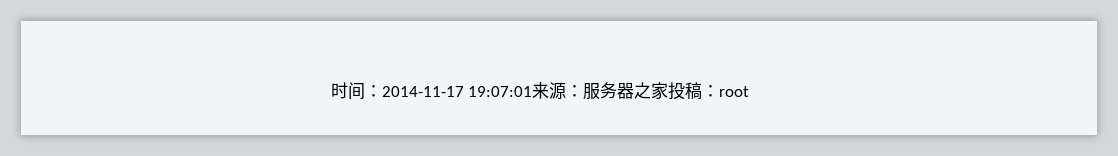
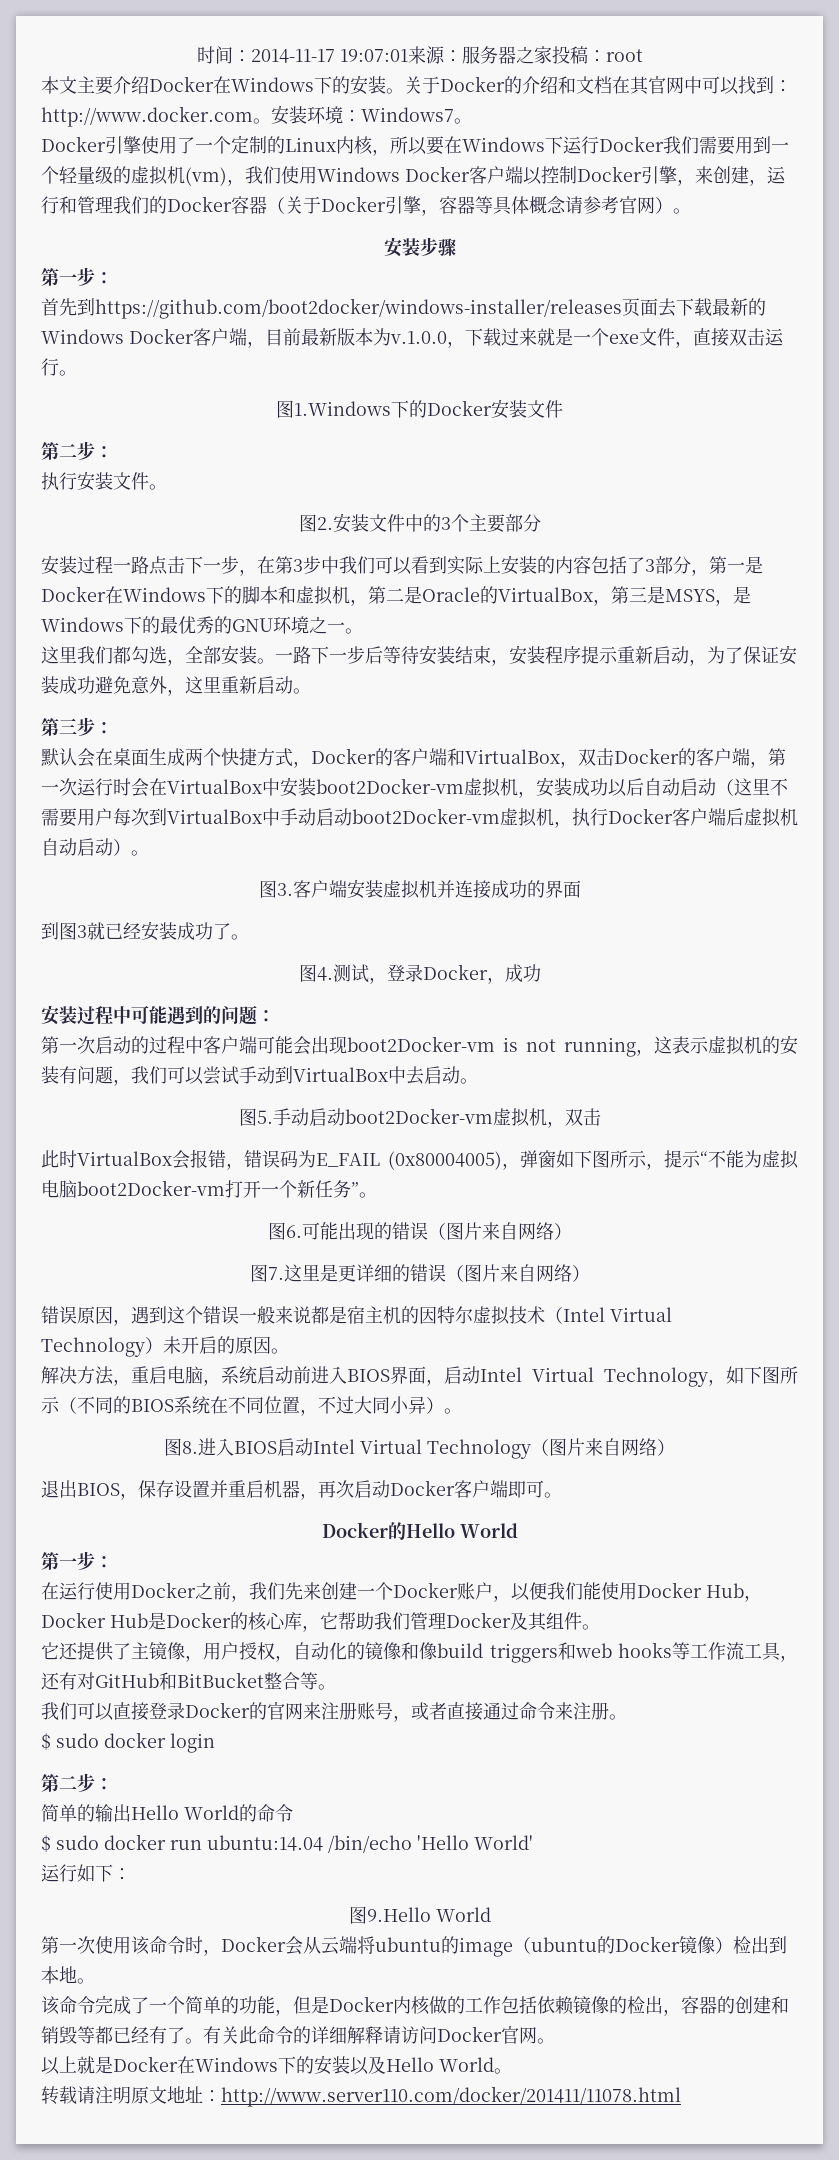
(750, 91) none -> [41,75,792,95] [41,105,472,127] [41,135,789,156] [41,166,786,186] [41,196,691,216] [383,237,456,257] [41,267,113,286] [41,298,766,319] [41,328,784,348] [41,358,77,376] [276,399,563,419] [41,441,113,460] [41,471,167,491] [298,513,541,533] [41,555,763,576] [41,586,751,606] [41,616,363,634] [41,645,797,666] [41,676,311,696] [41,717,113,736] [41,748,786,768] [41,777,788,798] [41,808,798,828] [41,838,149,856] [258,879,581,899] [41,921,249,941] [298,964,541,984] [41,1005,275,1025] [41,1035,798,1057] [41,1066,478,1086] [238,1108,601,1128] [41,1149,799,1170] [41,1180,377,1198] [267,1222,572,1240] [249,1264,590,1282] [41,1306,672,1326] [41,1336,289,1357] [41,1366,798,1387] [41,1396,462,1416] [164,1438,675,1459] [41,1480,562,1500] [321,1522,518,1540] [41,1551,113,1570] [41,1582,762,1602] [41,1612,600,1632] [41,1642,798,1663] [41,1672,336,1690] [41,1702,627,1722] [41,1732,215,1753] [41,1773,113,1792] [41,1804,293,1822] [41,1834,533,1853] [41,1864,131,1882] [348,1906,491,1924] [41,1936,787,1957] [41,1966,95,1984] [41,1995,789,2016] [41,2026,555,2044] [41,2055,512,2075] [41,2086,681,2107] // 本文主要介绍Docker在Windows下的安装。关于Docker的介绍和文档在其官网中可以找到：http://www.docker.com。安装环境：Windows7。 // Docker引擎使用了一个定制的Linux内核，所以要在Windows下运行Docker我们需要用到一个轻量级的虚拟机(vm)，我们使用Windows Docker客户端以控制Docker引擎，来创建，运行和管理我们的Docker容器（关于Docker引擎，容器等具体概念请参考官网）。 // 安装步骤 // 第一步： // 首先到https://github.com/boot2docker/windows-installer/releases页面去下载最新的Windows Docker客户端，目前最新版本为v.1.0.0，下载过来就是一个exe文件，直接双击运行。 // 图1.Windows下的Docker安装文件 // 第二步： // 执行安装文件。 // 图2.安装文件中的3个主要部分 // 安装过程一路点击下一步，在第3步中我们可以看到实际上安装的内容包括了3部分，第一是Docker在Windows下的脚本和虚拟机，第二是Oracle的VirtualBox，第三是MSYS，是Windows下的最优秀的GNU环境之一。 // 这里我们都勾选，全部安装。一路下一步后等待安装结束，安装程序提示重新启动，为了保证安装成功避免意外，这里重新启动。 // 第三步： // 默认会在桌面生成两个快捷方式，Docker的客户端和VirtualBox，双击Docker的客户端，第一次运行时会在VirtualBox中安装boot2Docker-vm虚拟机，安装成功以后自动启动（这里不需要用户每次到VirtualBox中手动启动boot2Docker-vm虚拟机，执行Docker客户端后虚拟机自动启动）。 // 图3.客户端安装虚拟机并连接成功的界面 // 到图3就已经安装成功了。 // 图4.测试，登录Docker，成功 // 安装过程中可能遇到的问题： // 第一次启动的过程中客户端可能会出现boot2Docker-vm is not running，这表示虚拟机的安装有问题，我们可以尝试手动到VirtualBox中去启动。 // 图5.手动启动boot2Docker-vm虚拟机，双击 // 此时VirtualBox会报错，错误码为E_FAIL (0x80004005)，弹窗如下图所示，提示“不能为虚拟电脑boot2Docker-vm打开一个新任务”。 // 图6.可能出现的错误（图片来自网络） // 图7.这里是更详细的错误（图片来自网络） // 错误原因，遇到这个错误一般来说都是宿主机的因特尔虚拟技术（Intel Virtual Technology）未开启的原因。 // 解决方法，重启电脑，系统启动前进入BIOS界面，启动Intel Virtual Technology，如下图所示（不同的BIOS系统在不同位置，不过大同小异）。 // 图8.进入BIOS启动Intel Virtual Technology（图片来自网络） // 退出BIOS，保存设置并重启机器，再次启动Docker客户端即可。 // Docker的Hello World // 第一步： // 在运行使用Docker之前，我们先来创建一个Docker账户，以便我们能使用Docker Hub，Docker Hub是Docker的核心库，它帮助我们管理Docker及其组件。 // 它还提供了主镜像，用户授权，自动化的镜像和像build triggers和web hooks等工作流工具，还有对GitHub和BitBucket整合等。 // 我们可以直接登录Docker的官网来注册账号，或者直接通过命令来注册。 // $ sudo docker login // 第二步： // 简单的输出Hello World的命令 // $ sudo docker run ubuntu:14.04 /bin/echo 'Hello World' // 运行如下： // 图9.Hello World // 第一次使用该命令时，Docker会从云端将ubuntu的image（ubuntu的Docker镜像）检出到本地。 // 该命令完成了一个简单的功能，但是Docker内核做的工作包括依赖镜像的检出，容器的创建和销毁等都已经有了。有关此命令的详细解释请访问Docker官网。 // 以上就是Docker在Windows下的安装以及Hello World。 // 转载请注明原文地址：http://www.server110.com/docker/201411/11078.html

